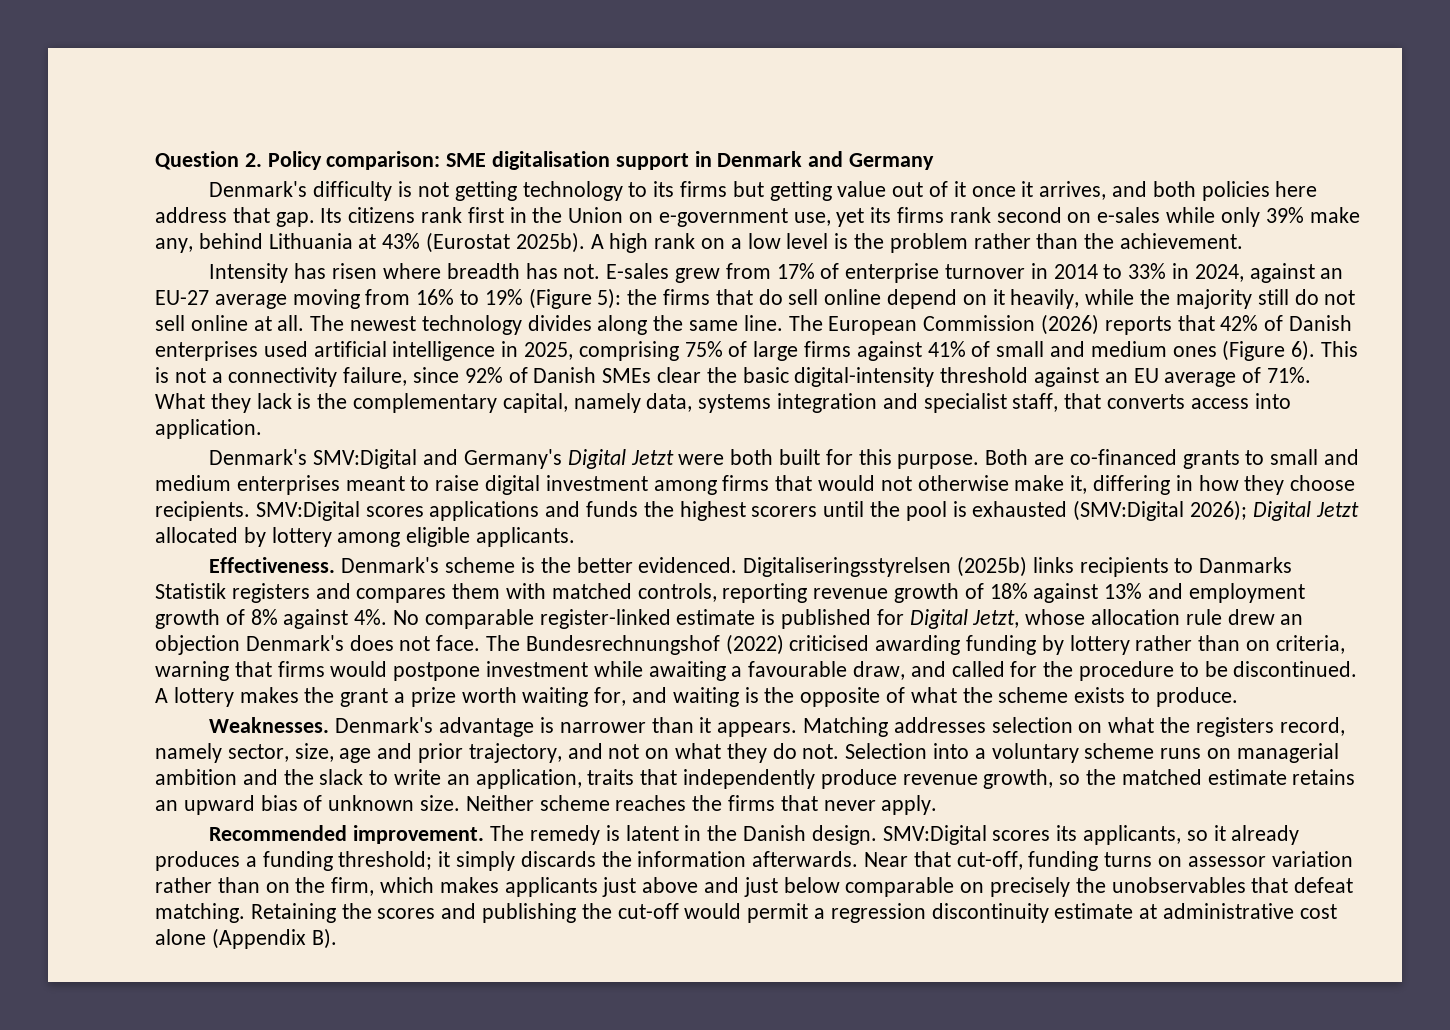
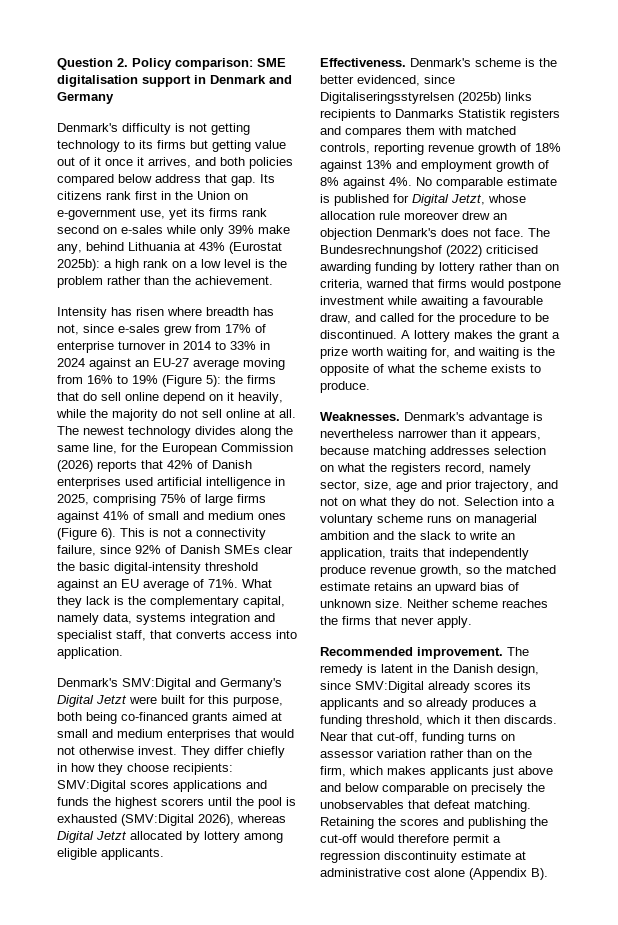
[1275,181,1318,197] here -> [57,174,152,186] compared below
[515,232,604,253] 2025b). A -> [57,259,112,271] 2025b): a
[563,263,670,279] not. E-sales -> [57,324,160,335] not, since e-sales
[1194,264,1244,282] 2024, -> [57,358,85,367] 2024
[1257,289,1289,305] still -> (158, 415) none
[743,315,823,331] line. The -> [93,443,158,454] line, for the
[730,449,774,465] both -> (157, 700) none
[897,449,1359,469] [155,475,1171,495] purpose. Both are co-financed grants to small and medium enterprises meant to raise digital investment among firms that would not otherwise make it, differing -> [233,696,283,707] [57,712,282,724] [57,729,294,741] [57,746,285,758] purpose, both being co-financed grants aimed at small and medium enterprises that would not otherwise invest. They differ chiefly
[155,501,250,521] recipients. -> [173,763,233,775] recipients:
[1190,500,1248,521] 2026); -> [198,814,286,826] 2026), whereas
[638,557,738,573] evidenced. -> [357,75,455,86] evidenced, since
[539,609,671,629] register-linked -> (503, 183) none
(1222, 617) none -> [404,212,459,220] moreover
[155,661,229,681] warning -> [366,279,408,288] warned
(554, 725) none -> [320,429,394,438] nevertheless
[717,717,888,737] appears. Matching -> [491,430,541,441] [320,446,426,458] appears, because matching
[811,825,1300,845] [155,851,859,871] design. SMV:Digital scores its applicants, so it already produces a funding threshold; it simply discards the information afterwards. -> [497,664,539,676] [320,681,531,693] [320,698,537,710] [320,715,557,727] design, since SMV:Digital already scores its applicants and so already produces a funding threshold, which it then discards.
[743,877,778,897] just -> (341, 787) none
(742, 911) none -> [398,834,449,843] therefore

